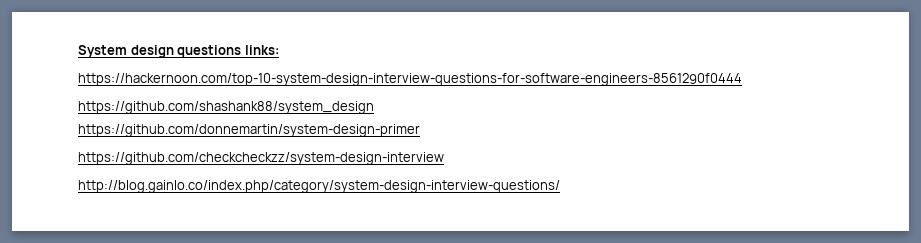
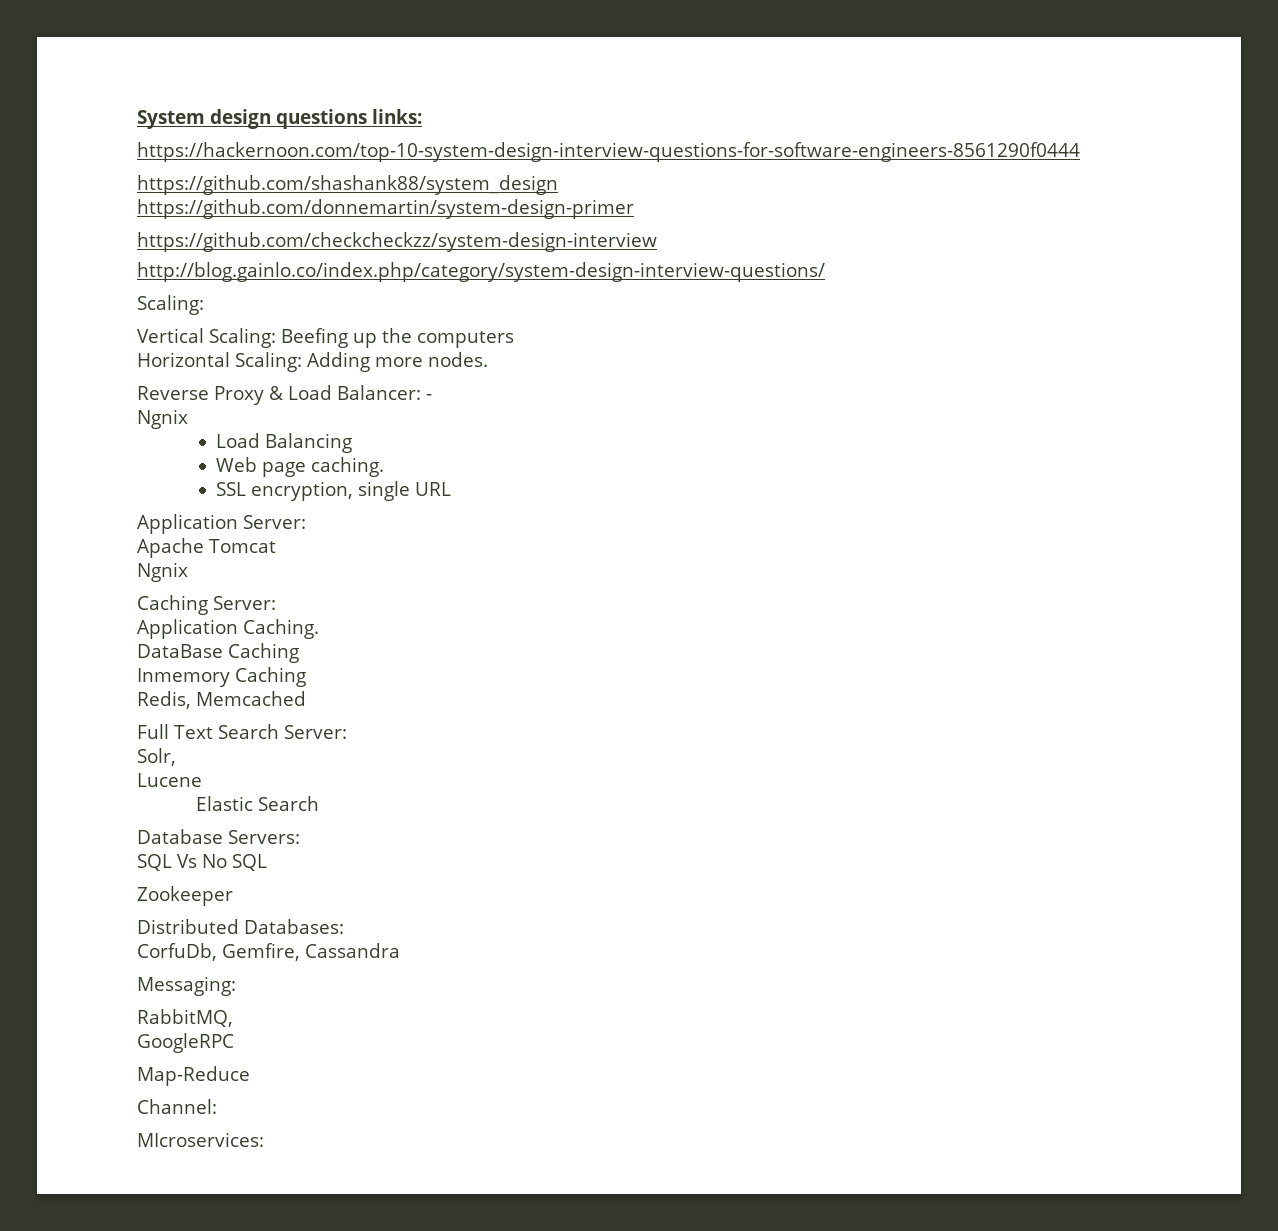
(560, 186) none -> [137,295,204,315] [137,328,514,348] [137,352,488,372] [137,385,432,405] [137,409,188,429] [215,433,352,453] [215,457,384,477] [215,481,451,501] [137,514,306,534] [137,538,276,558] [137,562,188,582] [137,595,276,615] [137,619,319,639] [137,643,299,663] [137,667,306,687] [137,691,306,709] [137,724,347,739] [137,748,176,766] [137,773,202,787] [195,796,319,811] [137,829,300,844] [137,854,267,871] [137,886,233,906] [137,919,344,934] [137,943,400,961] [137,976,236,996] [137,1009,233,1027] [137,1033,234,1053] [137,1066,250,1086] [137,1099,217,1114] [137,1132,264,1147] // Scaling: // Vertical Scaling: Beefing up the computers // Horizontal Scaling: Adding more nodes. // Reverse Proxy & Load Balancer: - // Ngnix // Load Balancing // Web page caching. // SSL encryption, single URL // Application Server: // Apache Tomcat // Ngnix // Caching Server: // Application Caching. // DataBase Caching // Inmemory Caching // Redis, Memcached // Full Text Search Server: // Solr, // Lucene // Elastic Search // Database Servers: // SQL Vs No SQL // Zookeeper // Distributed Databases: // CorfuDb, Gemfire, Cassandra // Messaging: // RabbitMQ, // GoogleRPC // Map-Reduce // Channel: // MIcroservices:

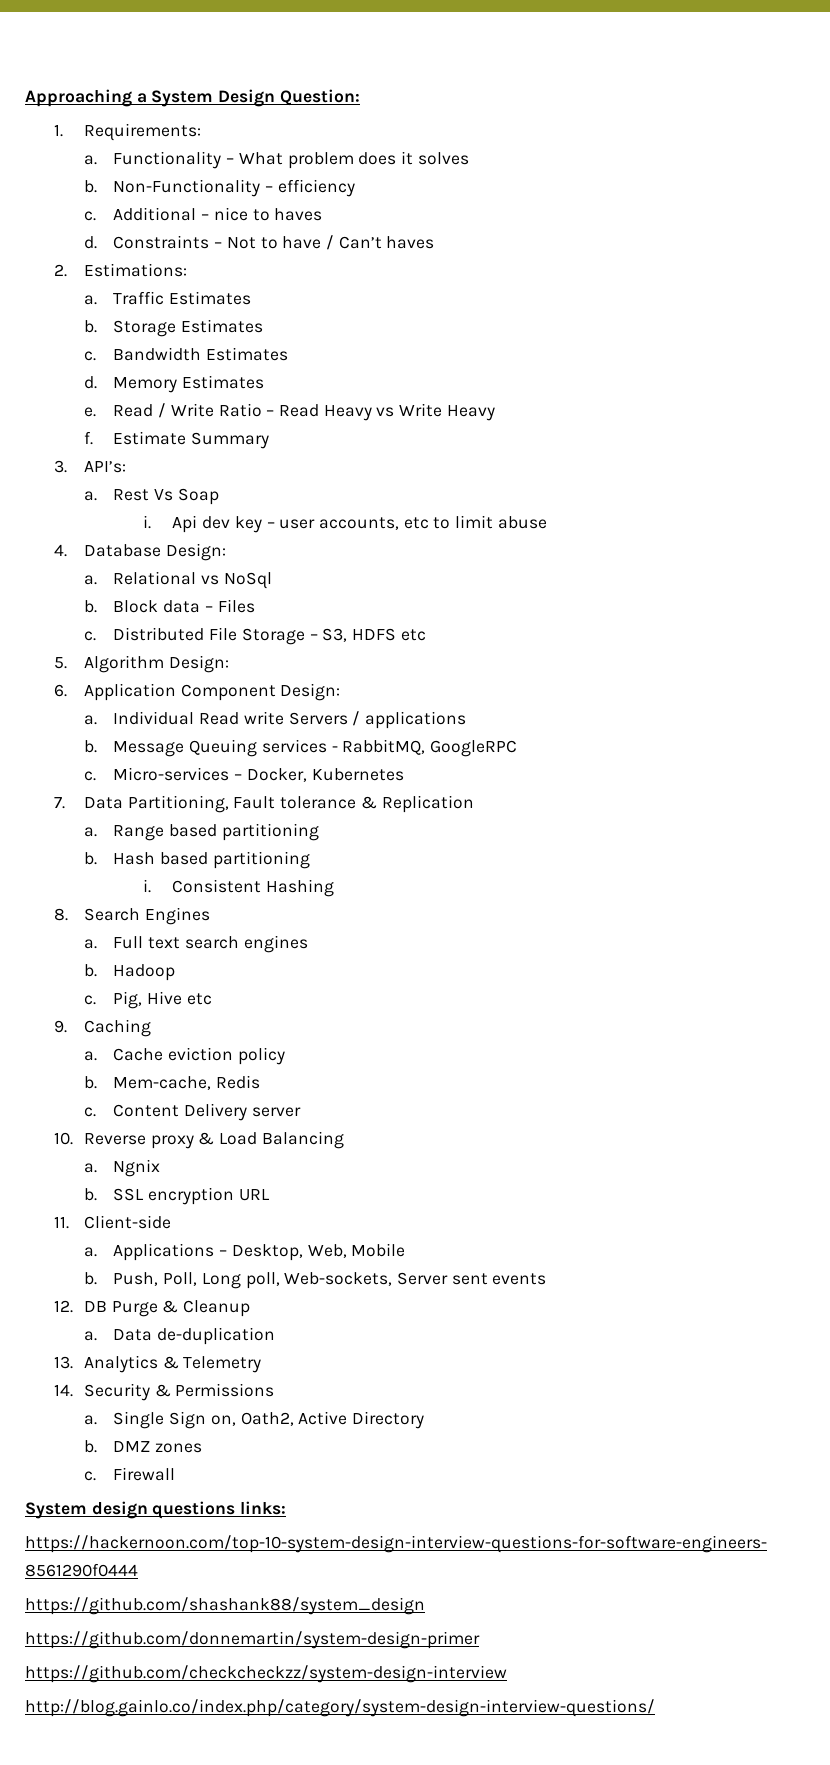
(137, 119) none -> [25,89,360,107] [54,123,201,141] [83,151,469,169] [83,179,355,197] [83,207,323,221] [83,235,435,250] [54,263,187,277] [83,291,252,305] [83,319,264,337] [83,347,289,361] [83,375,265,393] [83,403,495,421] [83,431,270,449] [54,460,126,473] [83,488,219,505] [142,515,547,533] [54,543,226,561] [83,571,272,589] [83,599,255,613] [83,627,426,645] [54,655,229,673] [54,683,341,701] [83,711,467,729] [83,739,518,757] [83,767,404,782] [54,795,474,813] [83,823,319,841] [83,851,310,869] [142,879,335,897] [54,907,210,925] [83,935,308,953] [83,964,176,981] [83,991,212,1009] [54,1019,151,1037] [83,1047,285,1065] [83,1075,261,1090] [83,1103,301,1121] [54,1131,344,1149] [83,1159,161,1177] [83,1187,270,1205] [54,1215,171,1229] [83,1243,406,1261] [83,1272,547,1289] [54,1300,251,1317] [83,1327,276,1345] [54,1355,262,1373] [54,1383,275,1401] [83,1411,425,1429] [83,1440,203,1453] [83,1467,176,1481] Approaching a System Design Question: // 1. Requirements: // a. Functionality – What problem does it solves // b. Non-Functionality – efficiency // c. Additional – nice to haves // d. Constraints – Not to have / Can’t haves // 2. Estimations: // a. Traffic Estimates // b. Storage Estimates // c. Bandwidth Estimates // d. Memory Estimates // e. Read / Write Ratio – Read Heavy vs Write Heavy // f. Estimate Summary // 3. API’s: // a. Rest Vs Soap // i. Api dev key – user accounts, etc to limit abuse // 4. Database Design: // a. Relational vs NoSql // b. Block data – Files // c. Distributed File Storage – S3, HDFS etc // 5. Algorithm Design: // 6. Application Component Design: // a. Individual Read write Servers / applications // b. Message Queuing services - RabbitMQ, GoogleRPC // c. Micro-services – Docker, Kubernetes // 7. Data Partitioning, Fault tolerance & Replication // a. Range based partitioning // b. Hash based partitioning // i. Consistent Hashing // 8. Search Engines // a. Full text search engines // b. Hadoop // c. Pig, Hive etc // 9. Caching // a. Cache eviction policy // b. Mem-cache, Redis // c. Content Delivery server // 10. Reverse proxy & Load Balancing // a. Ngnix // b. SSL encryption URL // 11. Client-side // a. Applications – Desktop, Web, Mobile // b. Push, Poll, Long poll, Web-sockets, Server sent events // 12. DB Purge & Cleanup // a. Data de-duplication // 13. Analytics & Telemetry // 14. Security & Permissions // a. Single Sign on, Oath2, Active Directory // b. DMZ zones // c. Firewall //
[137,295,204,315] [137,328,514,348] [137,352,488,372] [137,385,432,405] [137,409,188,429] [215,433,352,453] [215,457,384,477] [215,481,451,501] [137,514,306,534] [137,538,276,558] [137,562,188,582] [137,595,276,615] [137,619,319,639] [137,643,299,663] [137,667,306,687] [137,691,306,709] [137,724,347,739] [137,748,176,766] [137,773,202,787] [195,796,319,811] [137,829,300,844] [137,854,267,871] [137,886,233,906] [137,919,344,934] [137,943,400,961] [137,976,236,996] [137,1009,233,1027] [137,1033,234,1053] [137,1066,250,1086] [137,1099,217,1114] [137,1132,264,1147] // Scaling: // Vertical Scaling: Beefing up the computers // Horizontal Scaling: Adding more nodes. // Reverse Proxy & Load Balancer: - // Ngnix // Load Balancing // Web page caching. // SSL encryption, single URL // Application Server: // Apache Tomcat // Ngnix // Caching Server: // Application Caching. // DataBase Caching // Inmemory Caching // Redis, Memcached // Full Text Search Server: // Solr, // Lucene // Elastic Search // Database Servers: // SQL Vs No SQL // Zookeeper // Distributed Databases: // CorfuDb, Gemfire, Cassandra // Messaging: // RabbitMQ, // GoogleRPC // Map-Reduce // Channel: // MIcroservices: -> (655, 1708) none

